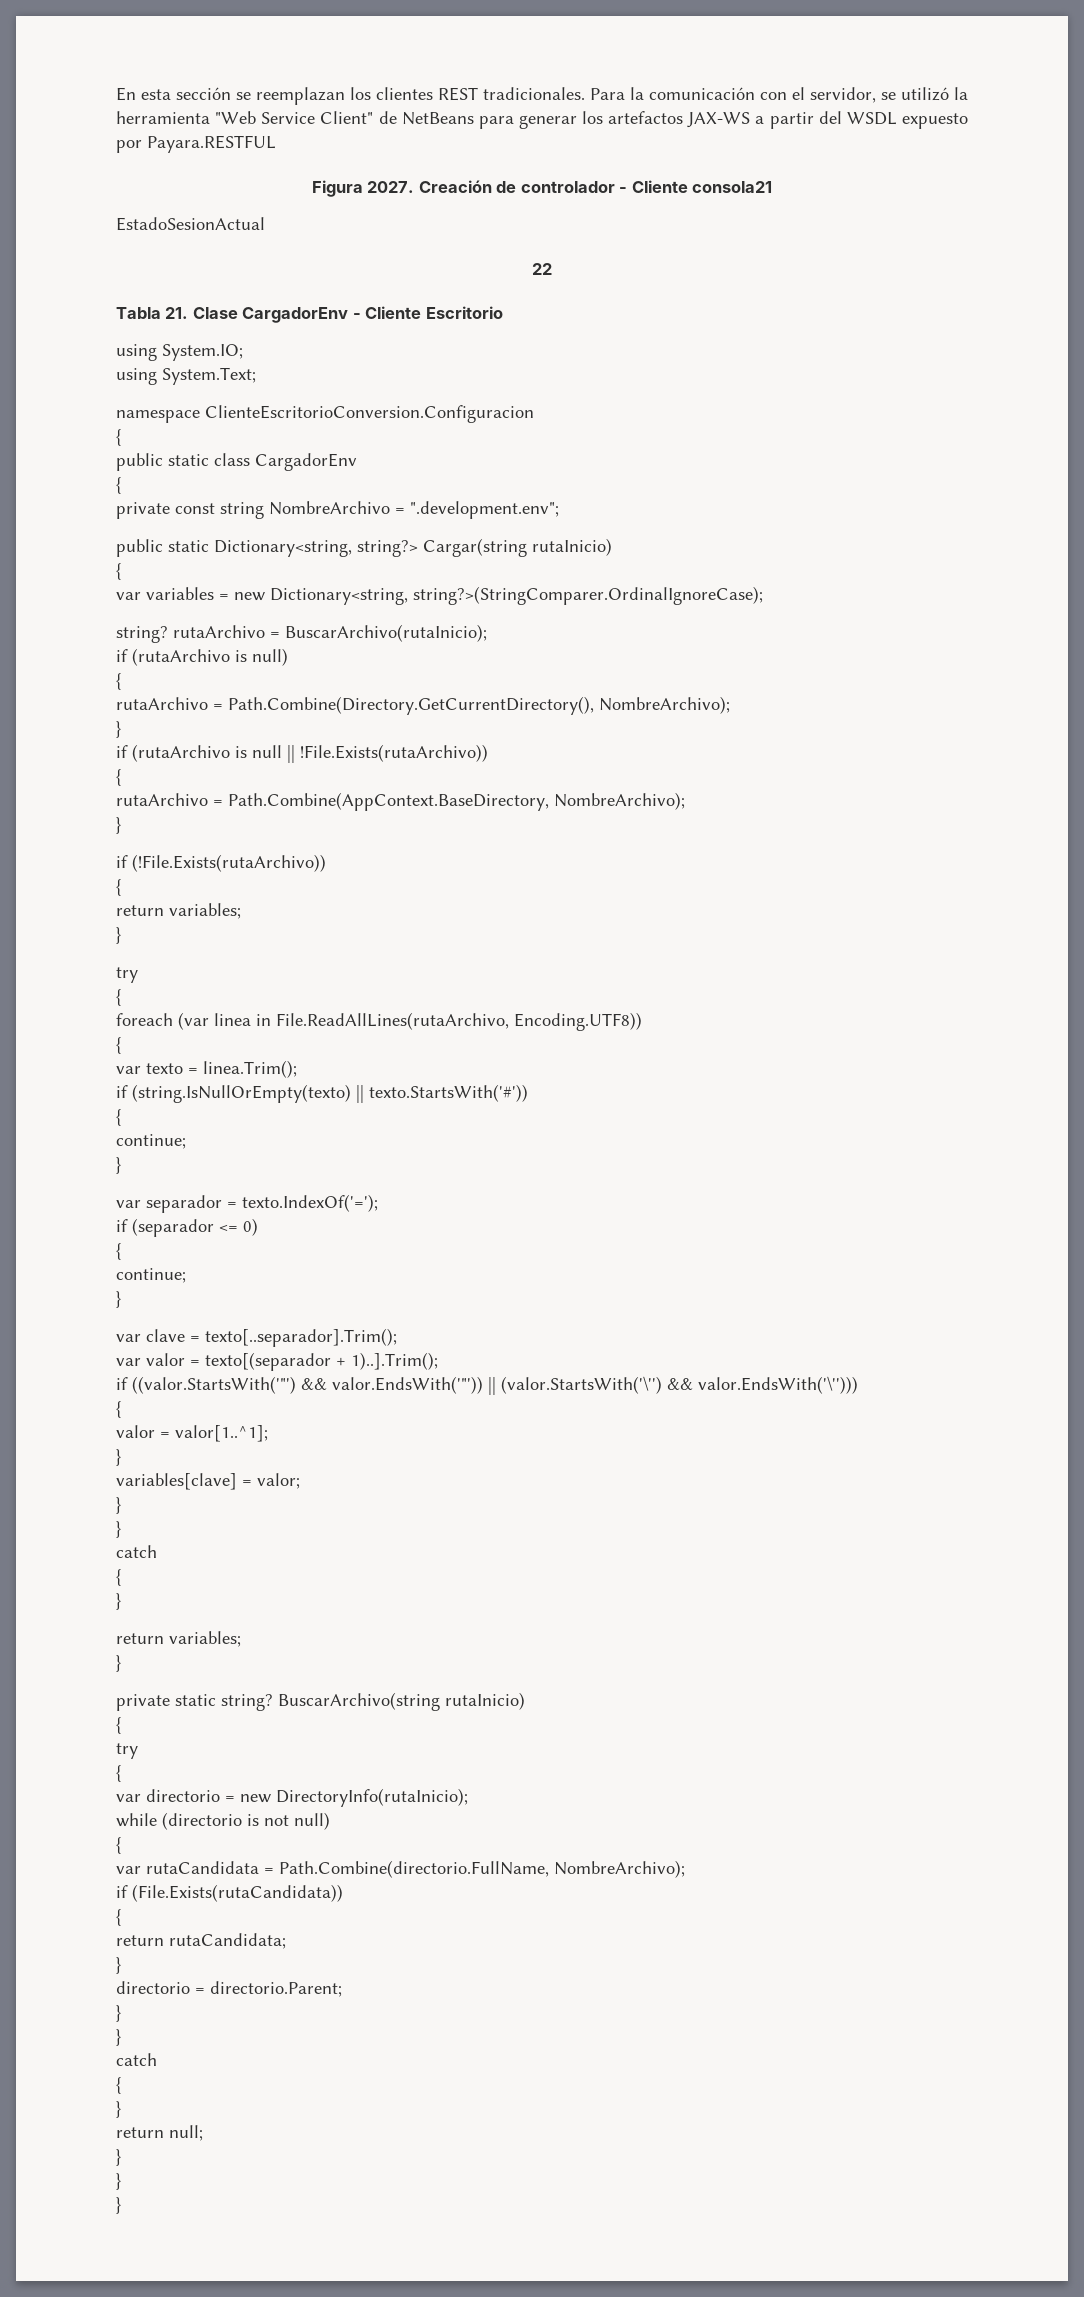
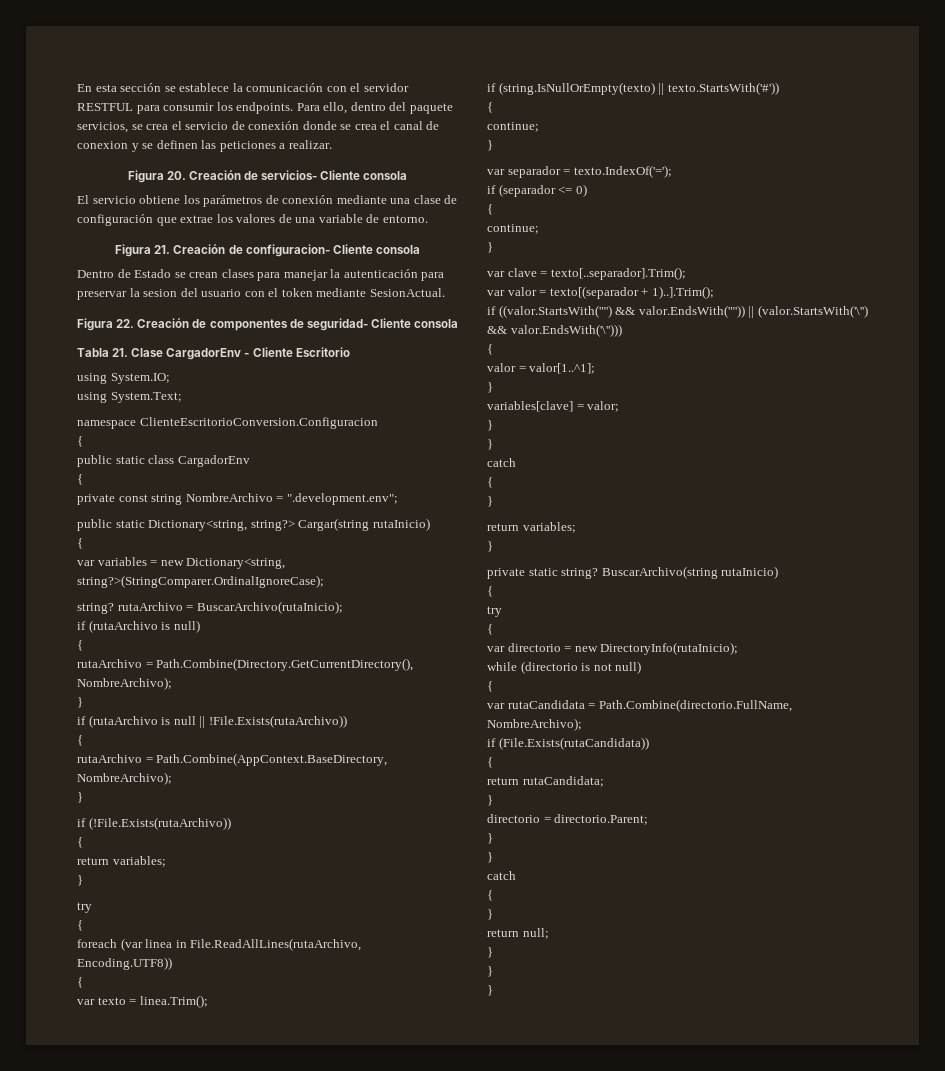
[256,87,968,105] [116,111,968,129] [116,135,276,153] [311,180,773,197] [116,217,265,231] [532,263,552,275] reemplazan los clientes REST tradicionales. Para la comunicación con el servidor, se utilizó la herramienta "Web Service Client" de NetBeans para generar los artefactos JAX-WS a partir del WSDL expuesto por Payara.RESTFUL // Figura 2027. Creación de controlador - Cliente consola21 // EstadoSesionActual // 22 -> [179,83,409,92] [77,102,453,114] [77,121,440,133] [77,140,332,152] [127,170,408,183] [77,195,458,207] [77,214,428,226] [115,244,420,257] [77,269,445,281] [77,288,445,300] [77,318,458,331] establece la comunicación con el servidor RESTFUL para consumir los endpoints. Para ello, dentro del paquete servicios, se crea el servicio de conexión donde se crea el canal de conexion y se definen las peticiones a realizar. // Figura 20. Creación de servicios- Cliente consola // El servicio obtiene los parámetros de conexión mediante una clase de configuración que extrae los valores de una variable de entorno. // Figura 21. Creación de configuracion- Cliente consola // Dentro de Estado se crean clases para manejar la autenticación para preservar la sesion del usuario con el token mediante SesionActual. // Figura 22. Creación de componentes de seguridad- Cliente consola

